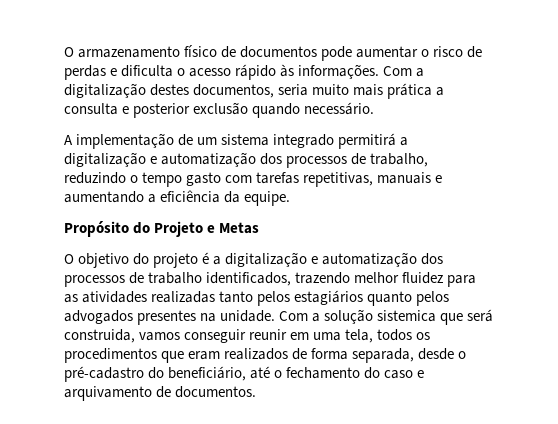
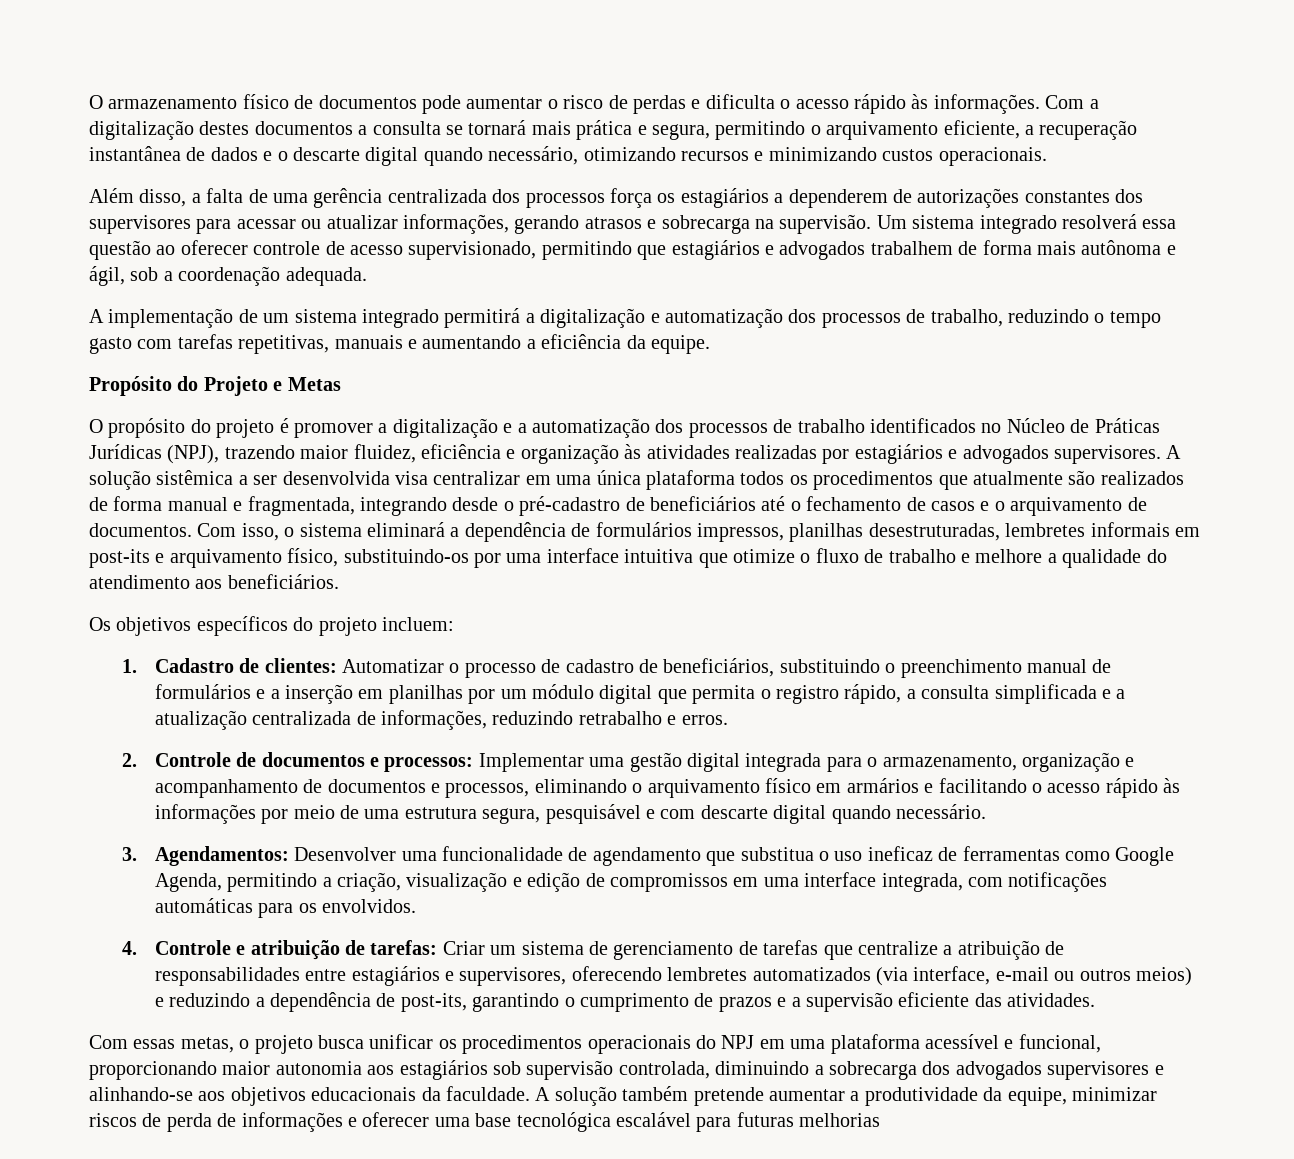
[193,83,445,99] [64,102,375,118] documentos, seria muito mais prática a consulta e posterior exclusão quando necessário. -> [254,120,1138,140] [89,146,1047,166] [89,188,1144,208] [89,214,1177,234] [89,240,1176,260] [89,266,367,286] documentos a consulta se tornará mais prática e segura, permitindo o arquivamento eficiente, a recuperação instantânea de dados e o descarte digital quando necessário, otimizando recursos e minimizando custos operacionais. // Além disso, a falta de uma gerência centralizada dos processos força os estagiários a dependerem de autorizações constantes dos supervisores para acessar ou atualizar informações, gerando atrasos e sobrecarga na supervisão. Um sistema integrado resolverá essa questão ao oferecer controle de acesso supervisionado, permitindo que estagiários e advogados trabalhem de forma mais autônoma e ágil, sob a coordenação adequada.
[78,253,130,268] objetivo -> [108,418,186,438] propósito
[213,252,319,267] a digitalização e -> [294,418,527,438] promover a digitalização e a
[206,272,477,287] [64,290,450,306] [64,309,494,325] [64,329,374,343] identificados, trazendo melhor fluidez para as atividades realizadas tanto pelos estagiários quanto pelos advogados presentes na unidade. Com a solução sistemica que será construida, vamos conseguir reunir em uma tela, -> [869,418,1160,433] [89,444,1182,464] [89,470,735,490] identificados no Núcleo de Práticas Jurídicas (NPJ), trazendo maior fluidez, eficiência e organização às atividades realizadas por estagiários e advogados supervisores. A solução sistêmica a ser desenvolvida visa centralizar em uma única plataforma
[188,351,221,360] eram -> [972,470,1096,485] atualmente são
[352,348,415,363] separada, -> [167,496,447,516] manual e fragmentada, integrando
[148,366,247,381] do beneficiário, -> [625,496,756,511] de beneficiários
[364,367,425,379] [64,386,257,401] do caso e arquivamento de documentos. -> [906,497,1147,516] [89,522,1200,542] [89,548,1167,568] [89,574,339,589] [89,616,454,636] [121,658,1112,678] [154,684,1126,704] [154,710,728,730] [121,752,1135,772] [154,778,1181,798] [154,804,986,824] [121,846,1175,866] [154,872,1108,892] [154,898,416,918] [121,940,1065,960] [154,966,1192,986] [154,992,1096,1012] [89,1034,1101,1054] [89,1060,1164,1080] [89,1086,1157,1106] [89,1112,881,1132] de casos e o arquivamento de documentos. Com isso, o sistema eliminará a dependência de formulários impressos, planilhas desestruturadas, lembretes informais em post-its e arquivamento físico, substituindo-os por uma interface intuitiva que otimize o fluxo de trabalho e melhore a qualidade do atendimento aos beneficiários. // Os objetivos específicos do projeto incluem: // 1. Cadastro de clientes: Automatizar o processo de cadastro de beneficiários, substituindo o preenchimento manual de formulários e a inserção em planilhas por um módulo digital que permita o registro rápido, a consulta simplificada e a atualização centralizada de informações, reduzindo retrabalho e erros. // 2. Controle de documentos e processos: Implementar uma gestão digital integrada para o armazenamento, organização e acompanhamento de documentos e processos, eliminando o arquivamento físico em armários e facilitando o acesso rápido às informações por meio de uma estrutura segura, pesquisável e com descarte digital quando necessário. // 3. Agendamentos: Desenvolver uma funcionalidade de agendamento que substitua o uso ineficaz de ferramentas como Google Agenda, permitindo a criação, visualização e edição de compromissos em uma interface integrada, com notificações automáticas para os envolvidos. // 4. Controle e atribuição de tarefas: Criar um sistema de gerenciamento de tarefas que centralize a atribuição de responsabilidades entre estagiários e supervisores, oferecendo lembretes automatizados (via interface, e-mail ou outros meios) e reduzindo a dependência de post-its, garantindo o cumprimento de prazos e a supervisão eficiente das atividades. // Com essas metas, o projeto busca unificar os procedimentos operacionais do NPJ em uma plataforma acessível e funcional, proporcionando maior autonomia aos estagiários sob supervisão controlada, diminuindo a sobrecarga dos advogados supervisores e alinhando-se aos objetivos educacionais da faculdade. A solução também pretende aumentar a produtividade da equipe, minimizar riscos de perda de informações e oferecer uma base tecnológica escalável para futuras melhorias

